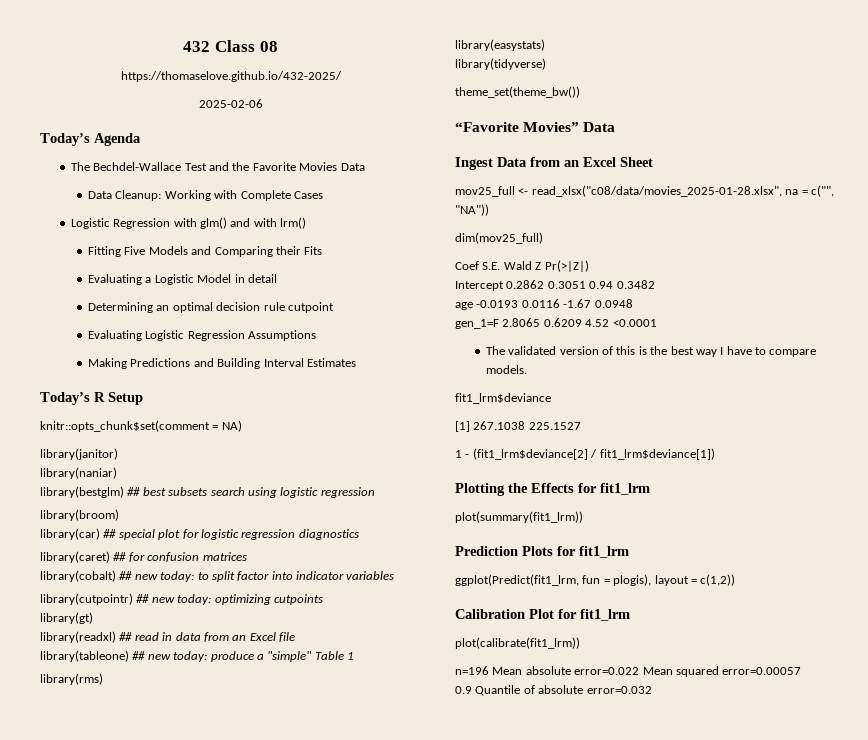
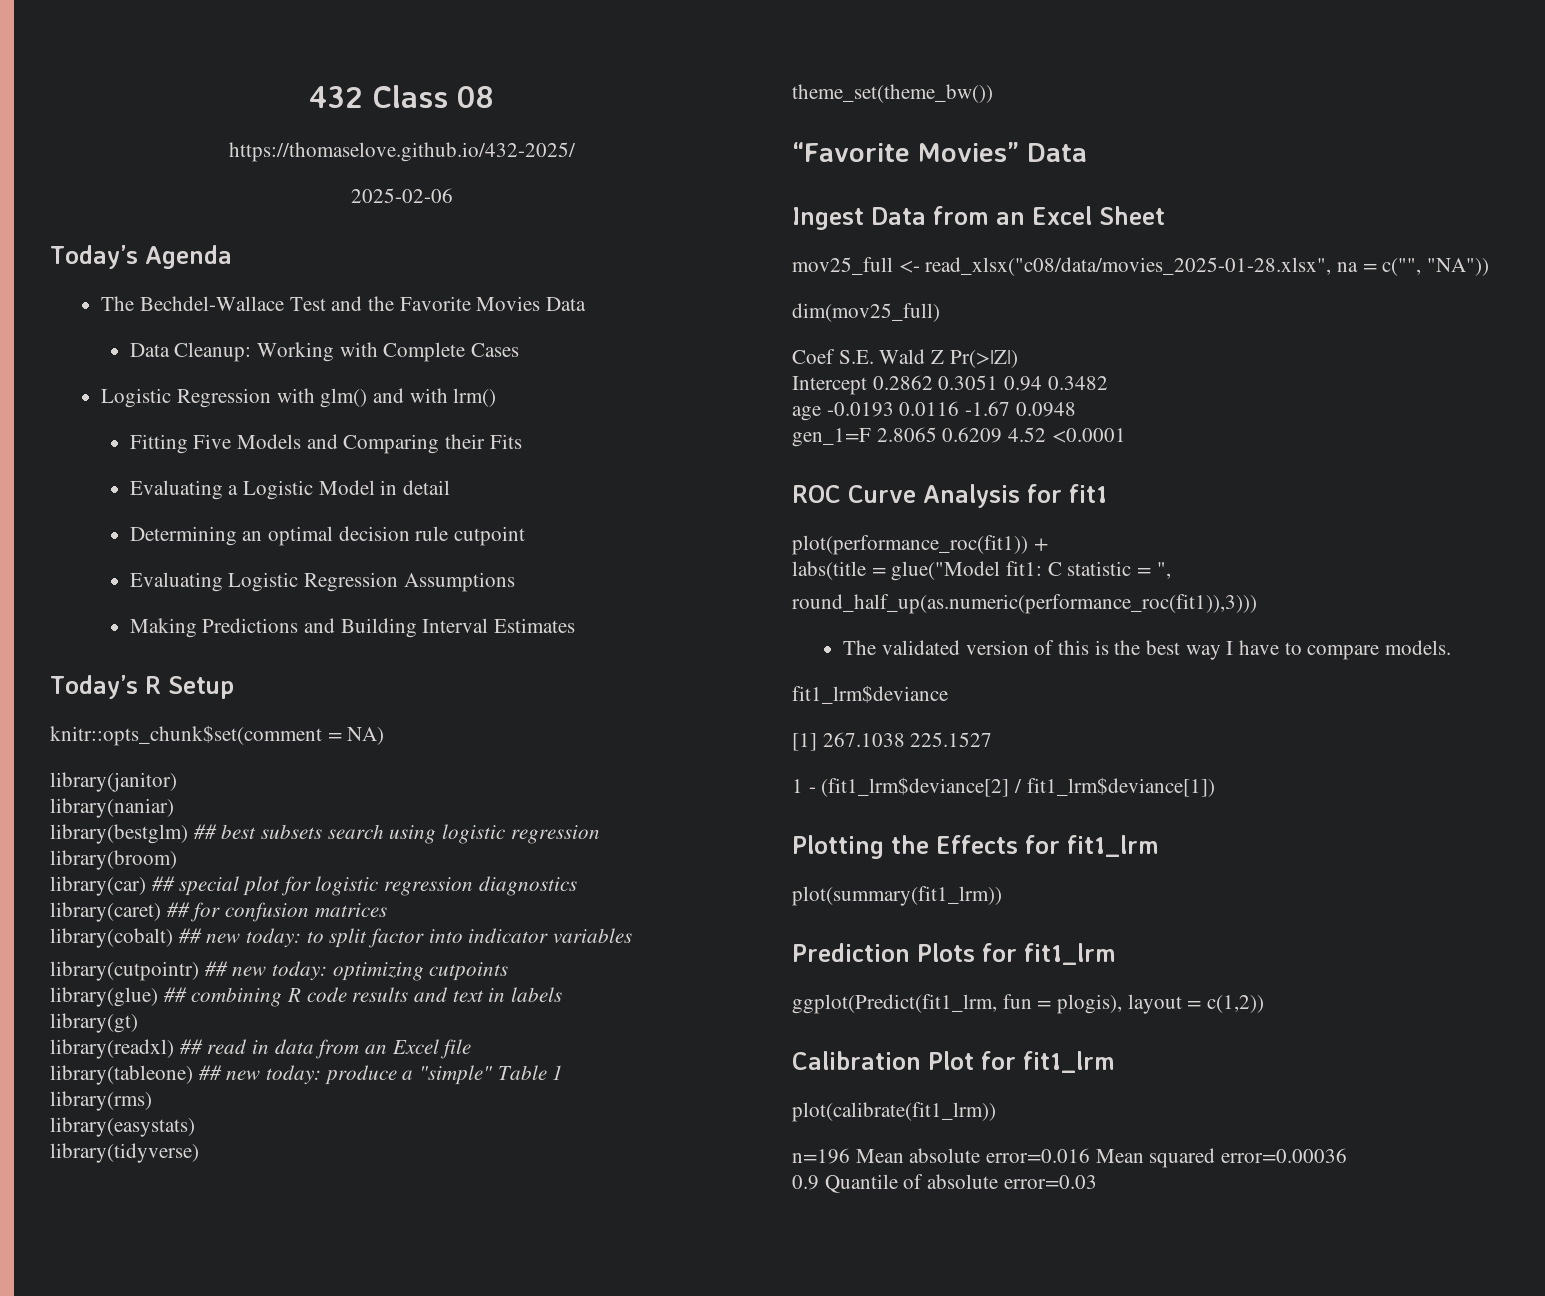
(323, 599) none -> [50,987,563,1007] // library(glue) ## combining R code results and text in labels
(657, 323) none -> [792,484,1107,508] [792,535,1048,555] [792,561,1171,581] [792,594,1257,614] // ROC Curve Analysis for fit1 // plot(performance_roc(fit1)) + // labs(title = glue("Model fit1: C statistic = ", // round_half_up(as.numeric(performance_roc(fit1)),3)))
[574,667,640,675] error=0.022 -> [986,1148,1091,1163] error=0.016
[722,667,802,675] error=0.00057 -> [1221,1148,1348,1163] error=0.00036
[586,686,652,694] error=0.032 -> [1003,1175,1097,1189] error=0.03

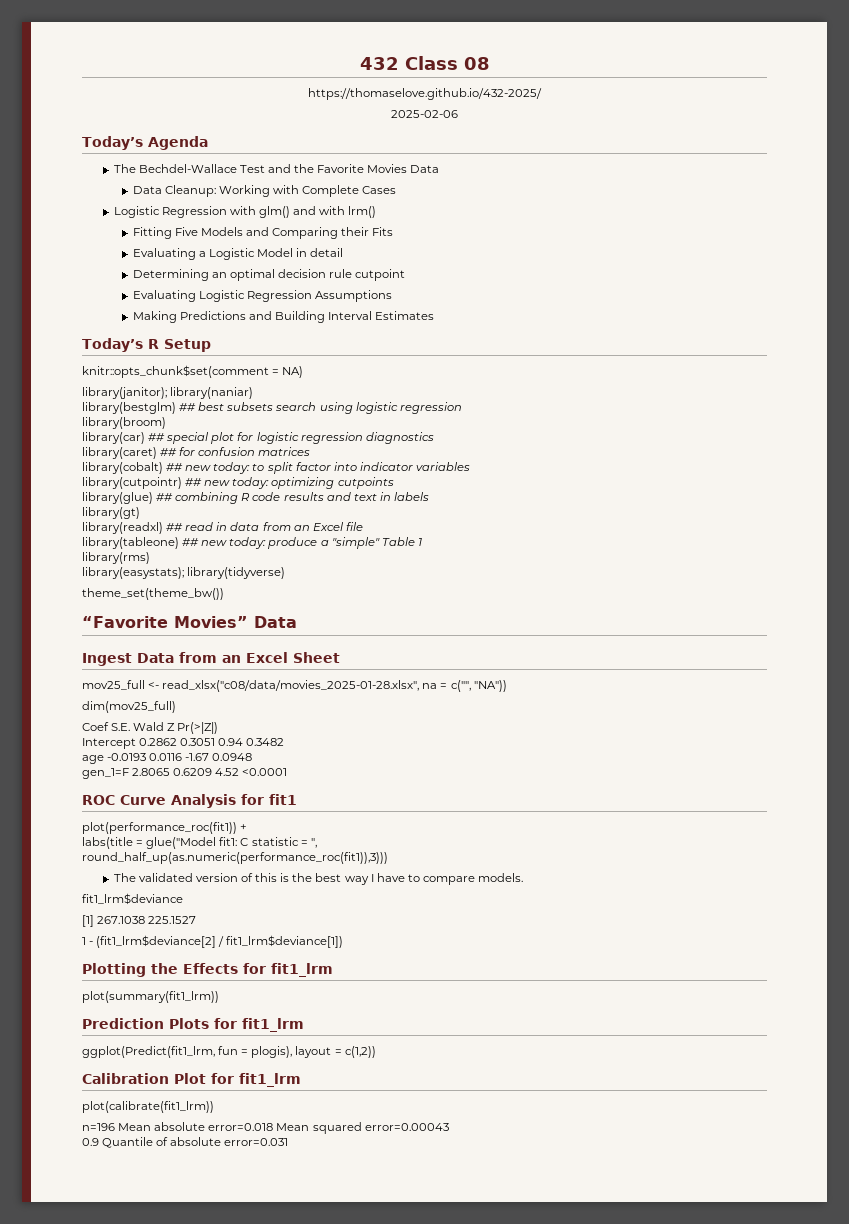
[50,772,177,792] library(janitor) // -> [82,387,167,399] library(janitor);
[50,1117,195,1137] library(easystats) // -> [82,567,184,579] library(easystats);
[986,1148,1091,1163] error=0.016 -> [208,1123,274,1131] error=0.018
[1221,1148,1348,1163] error=0.00036 -> [364,1123,449,1131] error=0.00043
[1003,1175,1097,1189] error=0.03 -> [224,1138,289,1146] error=0.031

